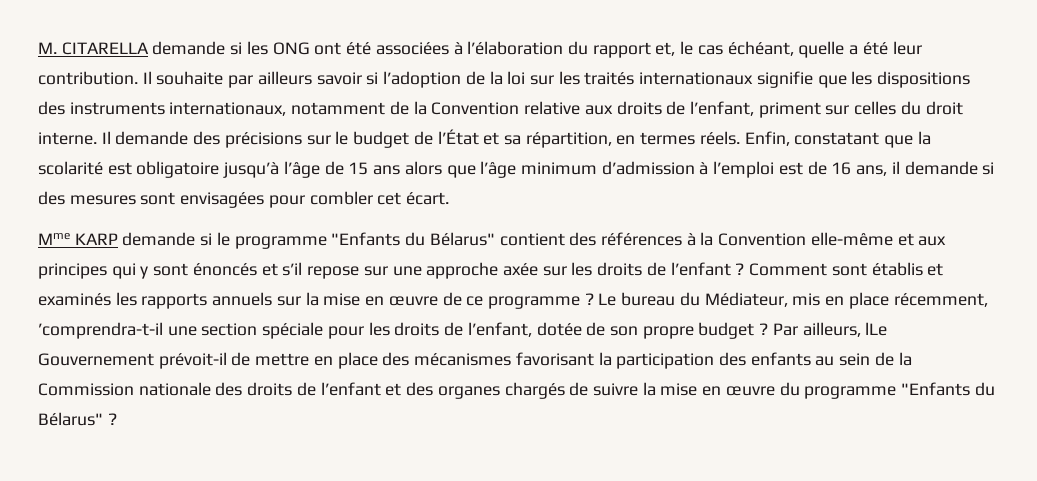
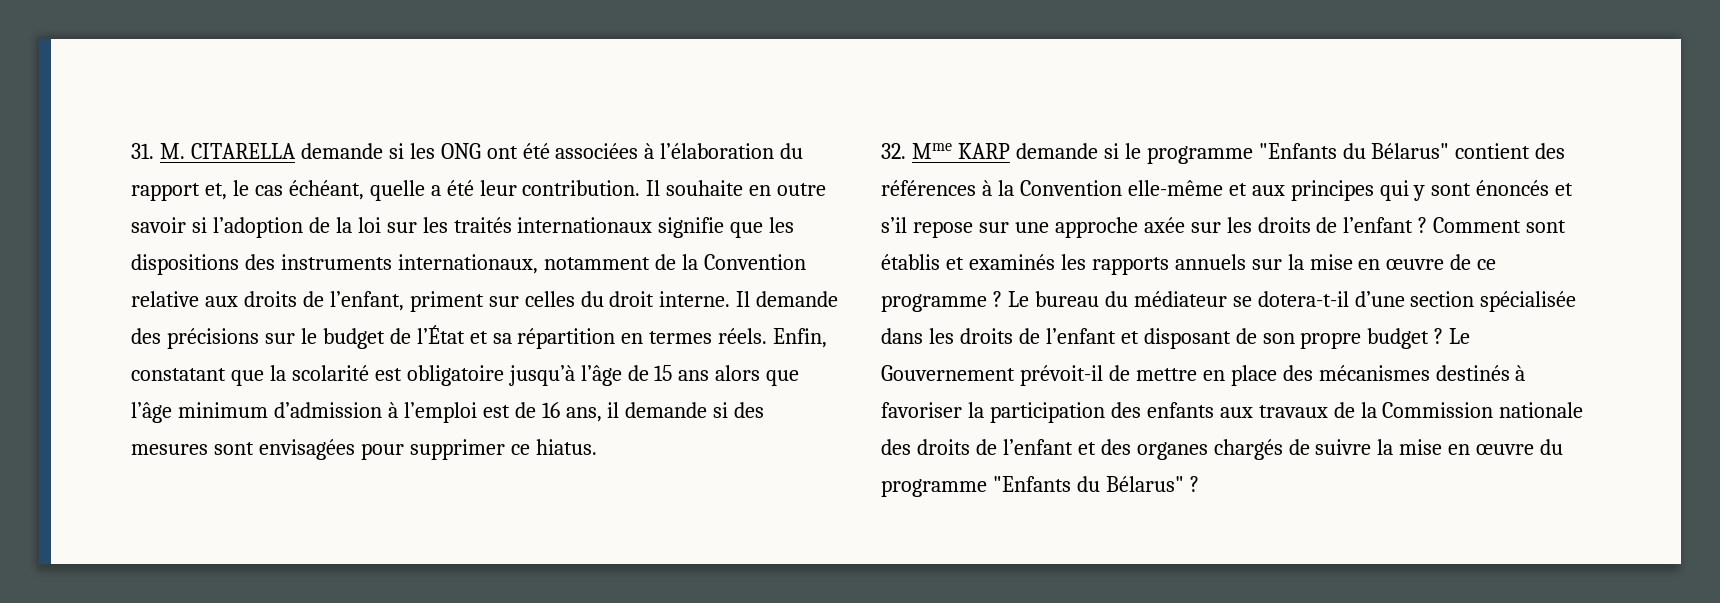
(38, 48) none -> [131,143,154,159] 31.
[228,71,312,88] par ailleurs -> [749,183,827,196] en outre
[525,132,612,148] répartition, -> [517,328,616,349] répartition
[309,191,450,205] combler cet écart. // -> [409,439,597,460] [881,143,906,159] supprimer ce hiatus. // 32.
[704,292,988,309] [38,322,582,339] Médiateur, mis en place récemment, ’comprendra-t-il une section spéciale pour les droits de l’enfant, dotée -> [1133,291,1577,312] [881,328,1231,349] médiateur se dotera-t-il d’une section spécialisée dans les droits de l’enfant et disposant
[772,322,888,337] Par ailleurs, lLe -> [1449,328,1471,344] Le
[515,352,594,366] favorisant -> [1435,365,1526,381] [881,402,962,418] destinés à favoriser
[815,353,871,366] au sein -> [1219,405,1328,418] aux travaux

